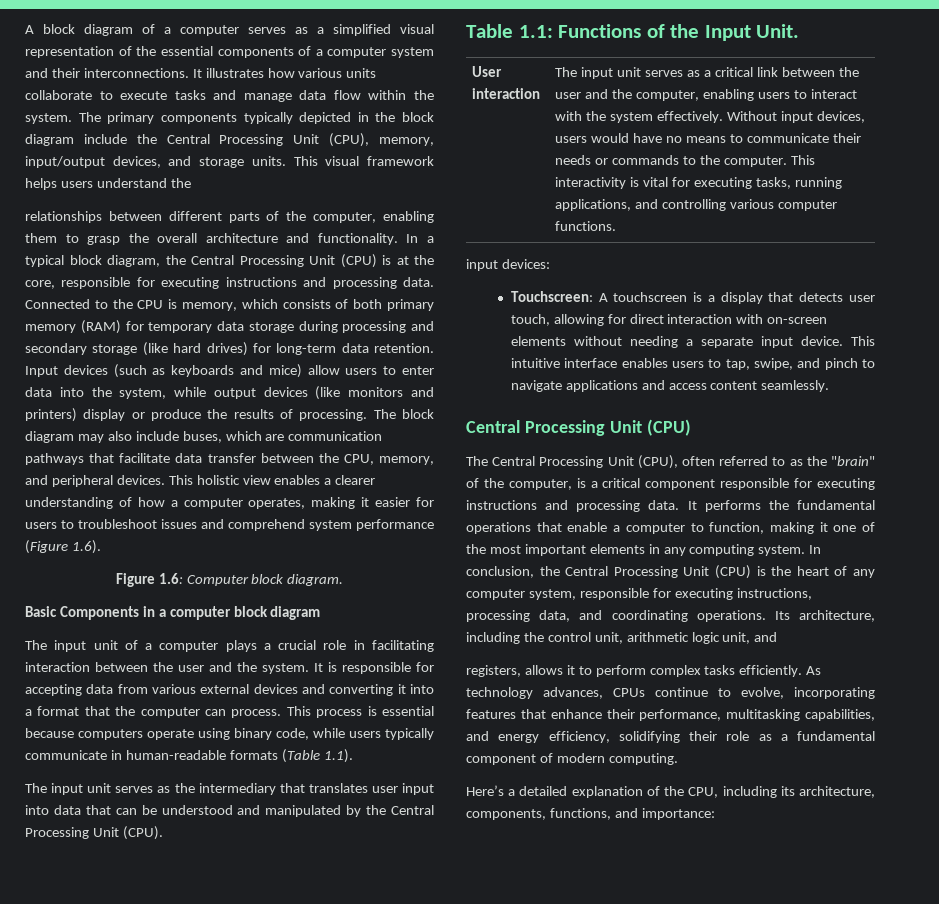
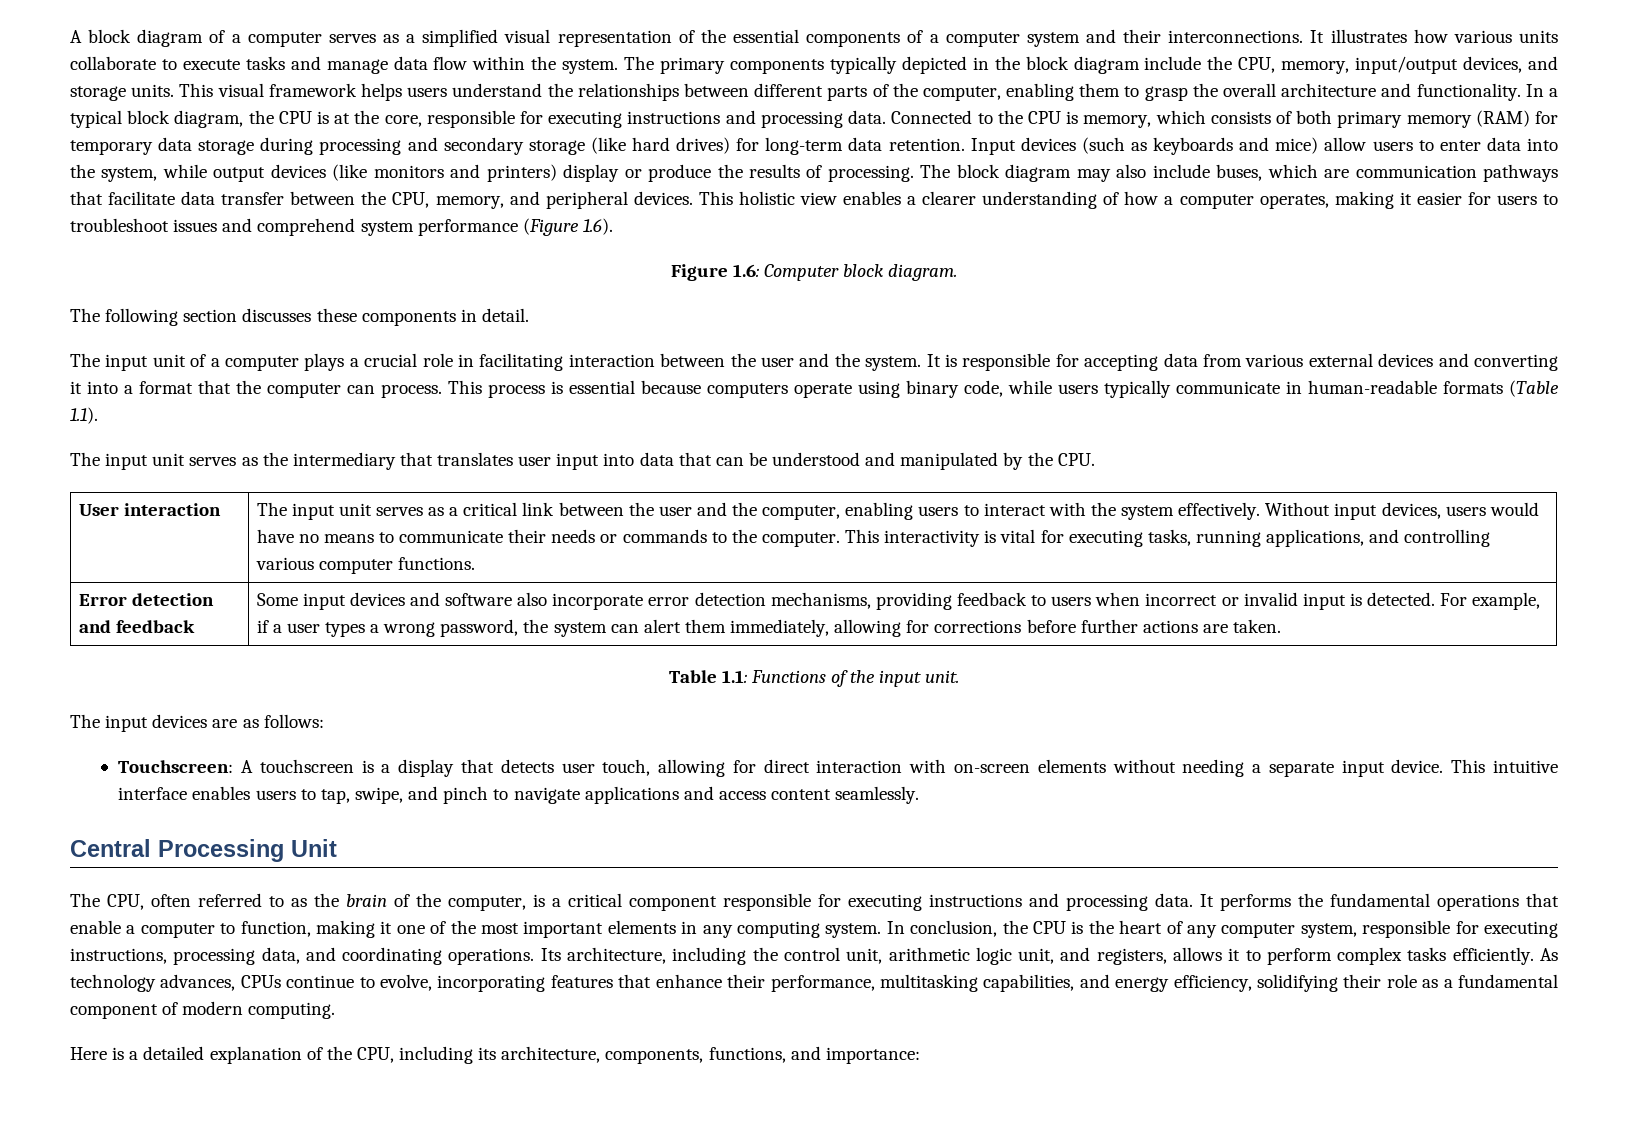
[166,133,370,147] Central Processing Unit (CPU), -> [1238,57,1276,73] CPU,
(191, 183) // -> (573, 90) none
[191,254,377,268] Central Processing Unit (CPU) -> [278,111,312,124] CPU
[25,606,321,620] Basic Components in a computer block diagram -> [70,308,529,326] The following section discusses these components in detail.
[391,805,434,815] [25,826,163,840] [466,24,800,41] Central Processing Unit (CPU). // Table 1.1: Functions of the Input Unit. -> [1057,453,1095,466] CPU.
[466,259,550,271] // input devices: -> [78,593,214,606] [78,620,195,633] [256,592,1541,610] [256,619,1282,637] [668,670,960,687] [70,714,324,732] // Error detection and feedback | Some input devices and software also incorporate error detection mechanisms, providing feedback to users when incorrect or invalid input is detected. For example, if a user types a wrong password, the system can alert them immediately, allowing for corrections before further actions are taken. // Table 1.1: Functions of the input unit. // The input devices are as follows:
[646,419,691,436] [466,455,678,469] (CPU) // The Central Processing Unit (CPU), -> [70,893,144,910] // The CPU,
[830,456,875,466] "brain" -> [346,894,387,907] brain
[565,565,751,579] Central Processing Unit (CPU) -> [1032,921,1066,934] CPU
(778, 637) // -> (1091, 954) none
[466,785,504,796] Here’s -> [70,1047,125,1060] Here is

